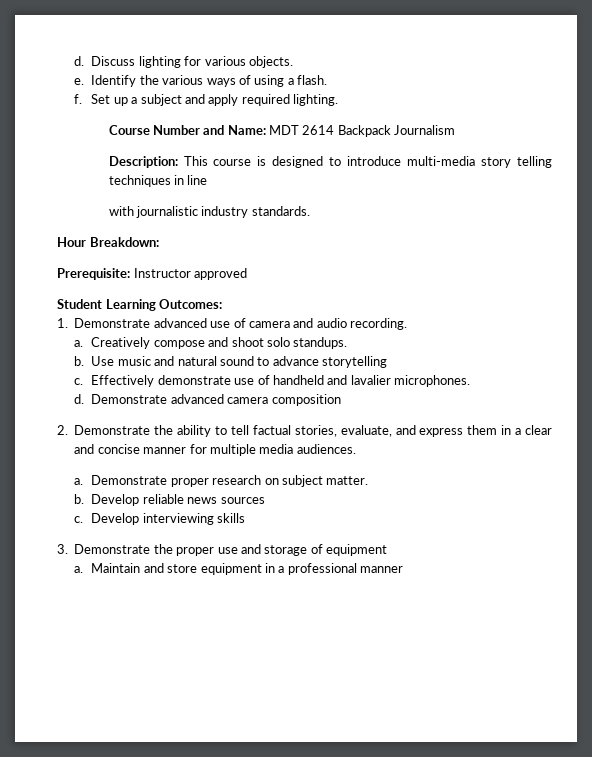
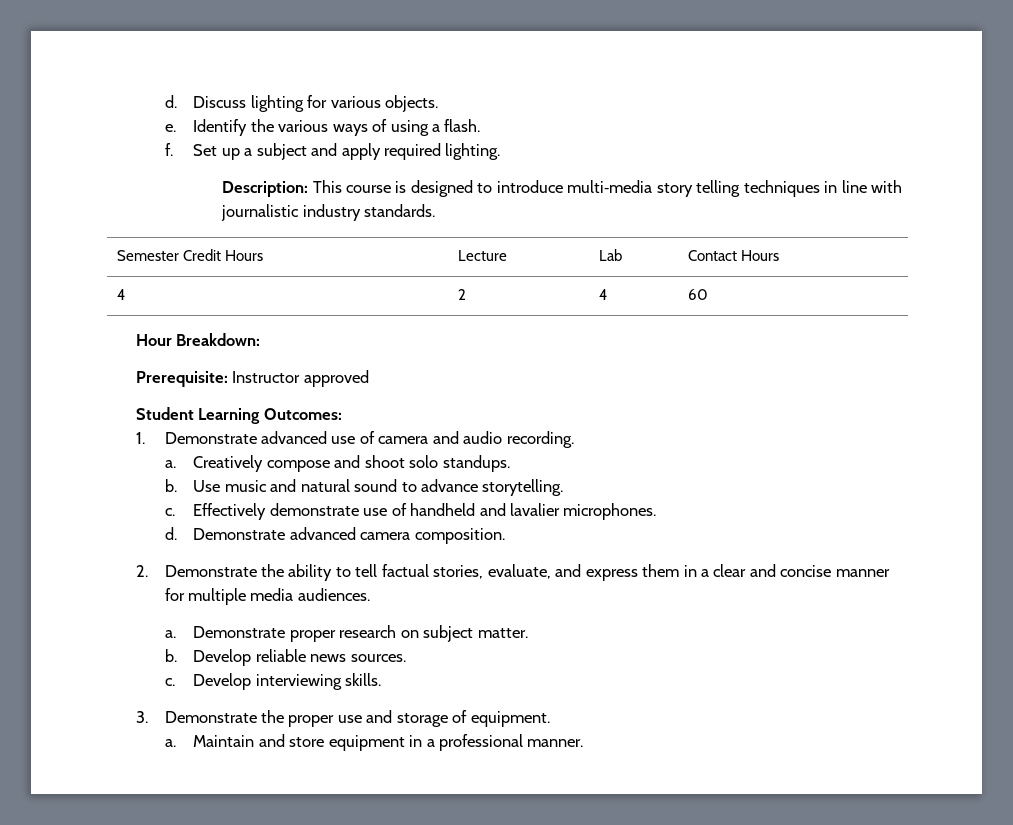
[108,125,456,137] // Course Number and Name: MDT 2614 Backpack Journalism -> (501, 151) none
(208, 180) // -> (867, 186) none
(310, 211) none -> [117,249,264,261] [458,250,508,261] [599,249,623,261] [688,250,780,261] [117,289,126,300] [458,289,467,300] [599,289,608,300] [688,289,709,300] // Semester Credit Hours | Lecture | Lab | Contact Hours // 4 | 2 | 4 | 60
[322,356,388,368] storytelling -> [482,479,564,496] storytelling.
[271,394,341,406] composition -> [414,528,505,544] composition.
[220,497,265,504] sources -> [350,654,406,662] sources.
[217,513,246,523] skills -> [345,673,382,686] skills.
[326,544,388,556] equipment -> [470,711,550,727] equipment.
[360,566,404,573] manner -> [527,739,584,747] manner.

